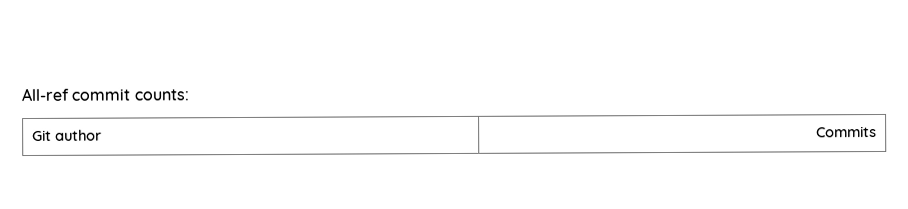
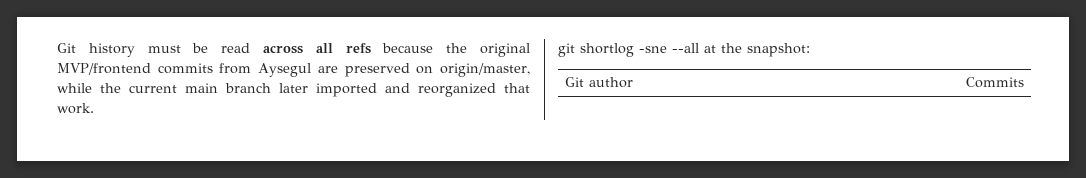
[21,87,189,102] All-ref commit counts: -> [57,43,530,57] [57,63,530,77] [57,83,530,97] [57,103,94,114] [558,43,810,57] Git history must be read across all refs because the original MVP/frontend commits from Aysegul are preserved on origin/master, while the current main branch later imported and reorganized that work. // git shortlog -sne --all at the snapshot:

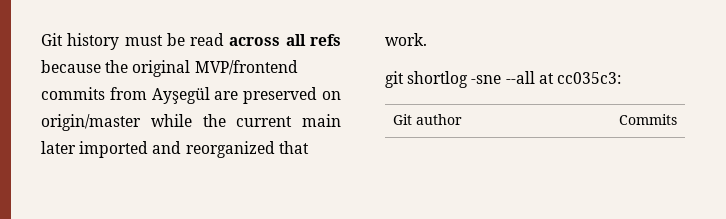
[258,63,312,77] Aysegul -> [151,87,210,104] Ayşegül
[439,63,530,77] origin/master, -> [41,114,141,131] origin/master
[225,83,271,93] branch -> (341, 120) none
[721,43,810,57] the snapshot: -> [556,72,621,84] cc035c3:

